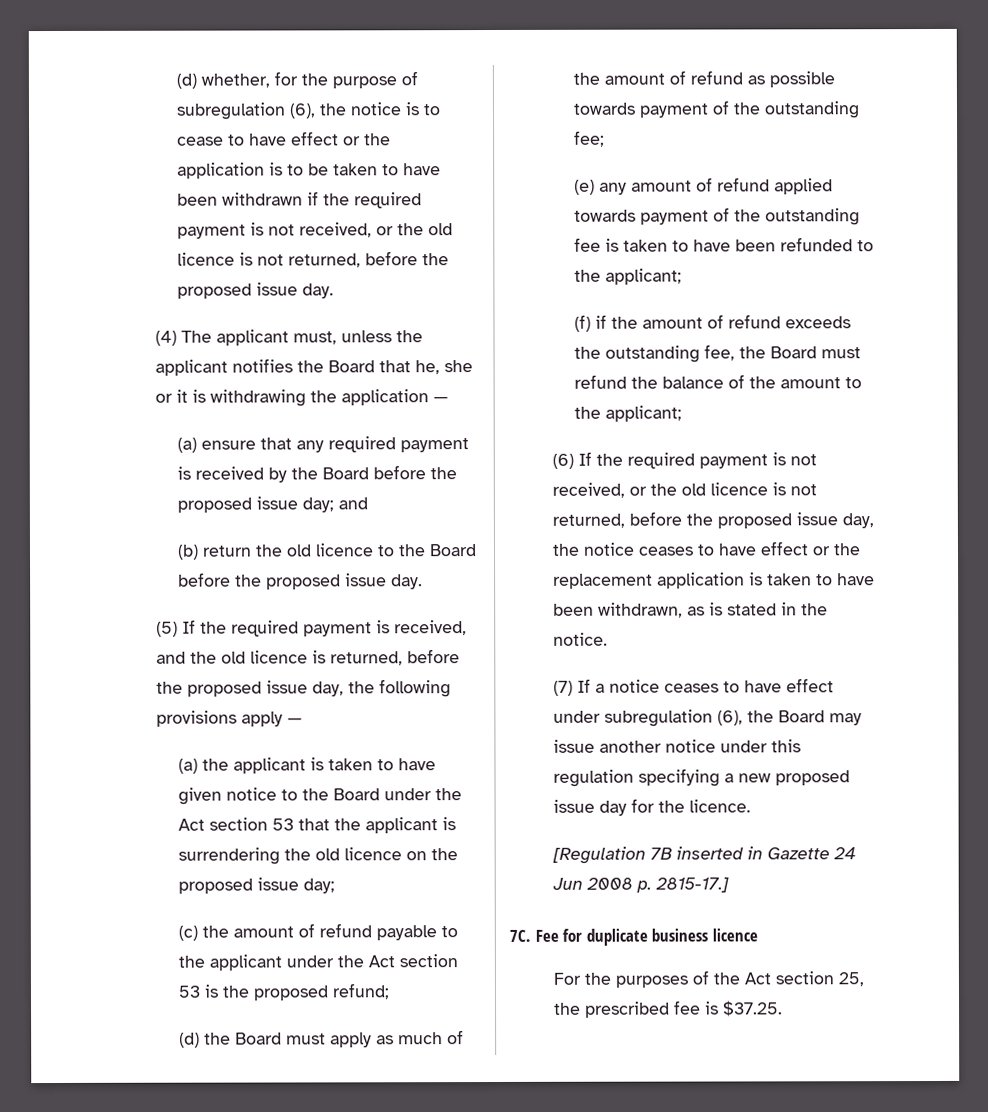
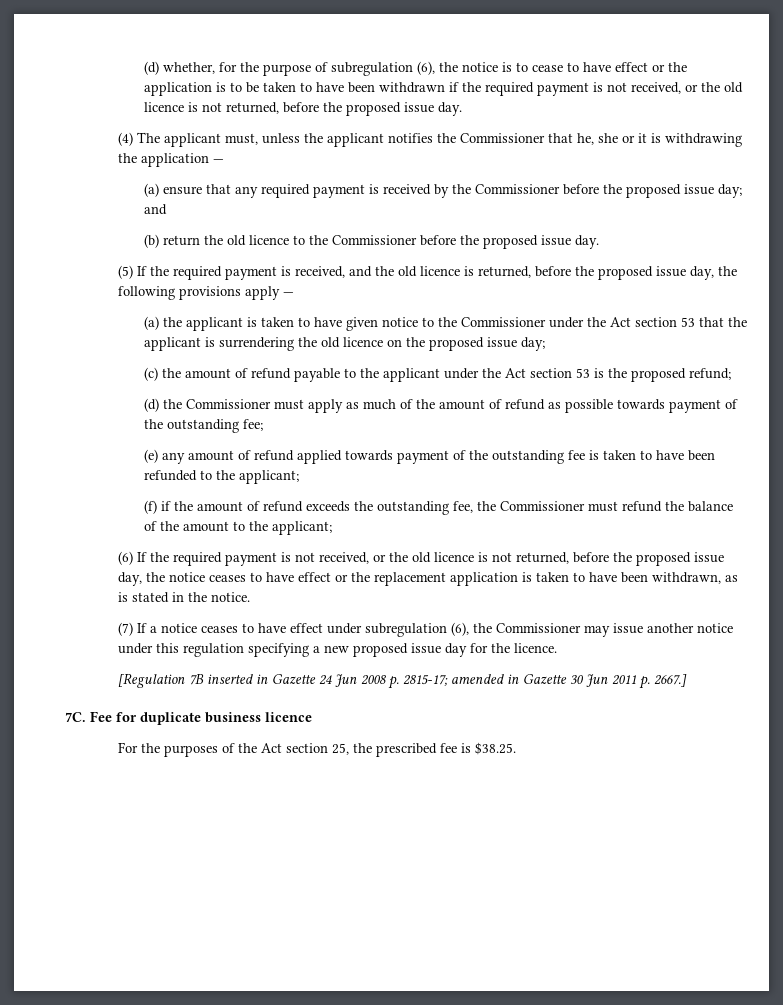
[328,360,376,373] Board -> [459,133,545,143] Commissioner
[322,467,370,480] Board -> [474,184,560,194] Commissioner
[429,544,478,557] Board -> [331,235,417,245] Commissioner
[333,788,381,801] Board -> [460,317,546,327] Commissioner
[235,1032,283,1045] Board -> [185,399,271,409] Commissioner
[770,346,818,359] Board -> [499,501,585,511] Commissioner
[778,710,826,723] Board -> [495,623,581,633] Commissioner
[655,877,730,893] 2815-17.] -> [402,674,687,689] 2815-17; amended in Gazette 30 Jun 2011 p. 2667.]
[723,1000,784,1017] $37.25. -> [474,742,516,755] $38.25.

